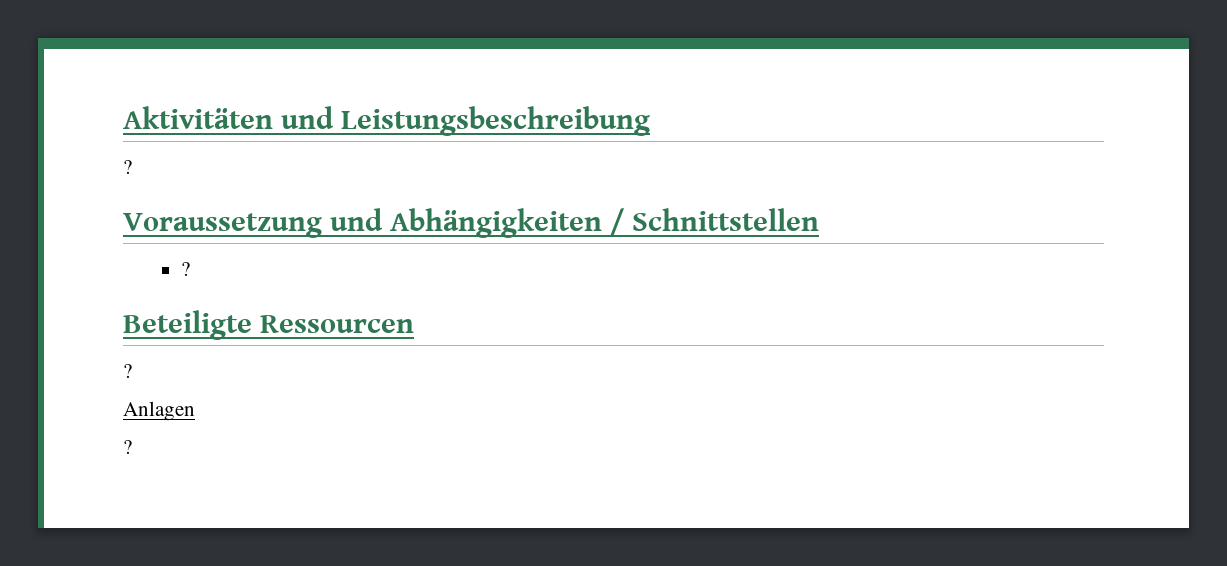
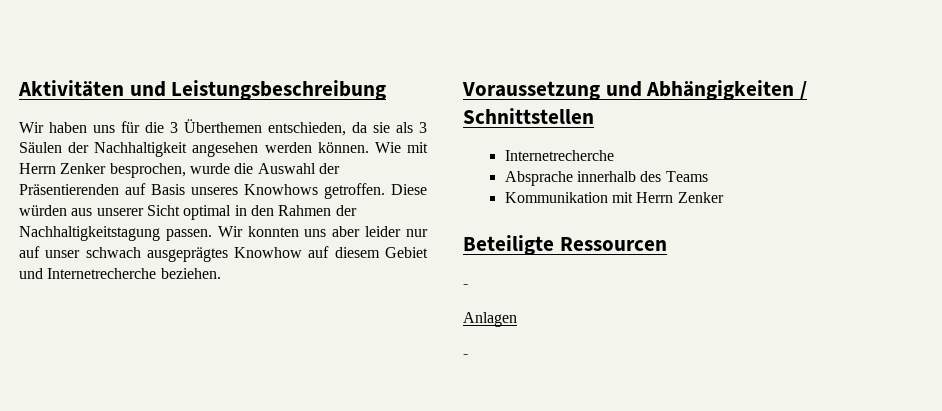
[123,160,132,174] ? -> [19,119,427,136] [19,142,429,157] [19,163,340,178] [19,183,427,199] [19,205,357,220] [19,226,428,241] [19,246,428,262] [19,268,221,279] Wir haben uns für die 3 Überthemen entschieden, da sie als 3 Säulen der Nachhaltigkeit angesehen werden können. Wie mit Herrn Zenker besprochen, wurde die Auswahl der Präsentierenden auf Basis unseres Knowhows getroffen. Diese würden aus unserer Sicht optimal in den Rahmen der Nachhaltigkeitstagung passen. Wir konnten uns aber leider nur auf unser schwach ausgeprägtes Knowhow auf diesem Gebiet und Internetrecherche beziehen.
[181,262,191,276] ? -> [504,150,614,161] [504,171,708,186] [504,192,724,203] Internetrecherche // Absprache innerhalb des Teams // Kommunikation mit Herrn Zenker
[123,364,132,378] ? -> [463,284,468,288] -
[123,440,132,454] ? -> [463,354,468,358] -

